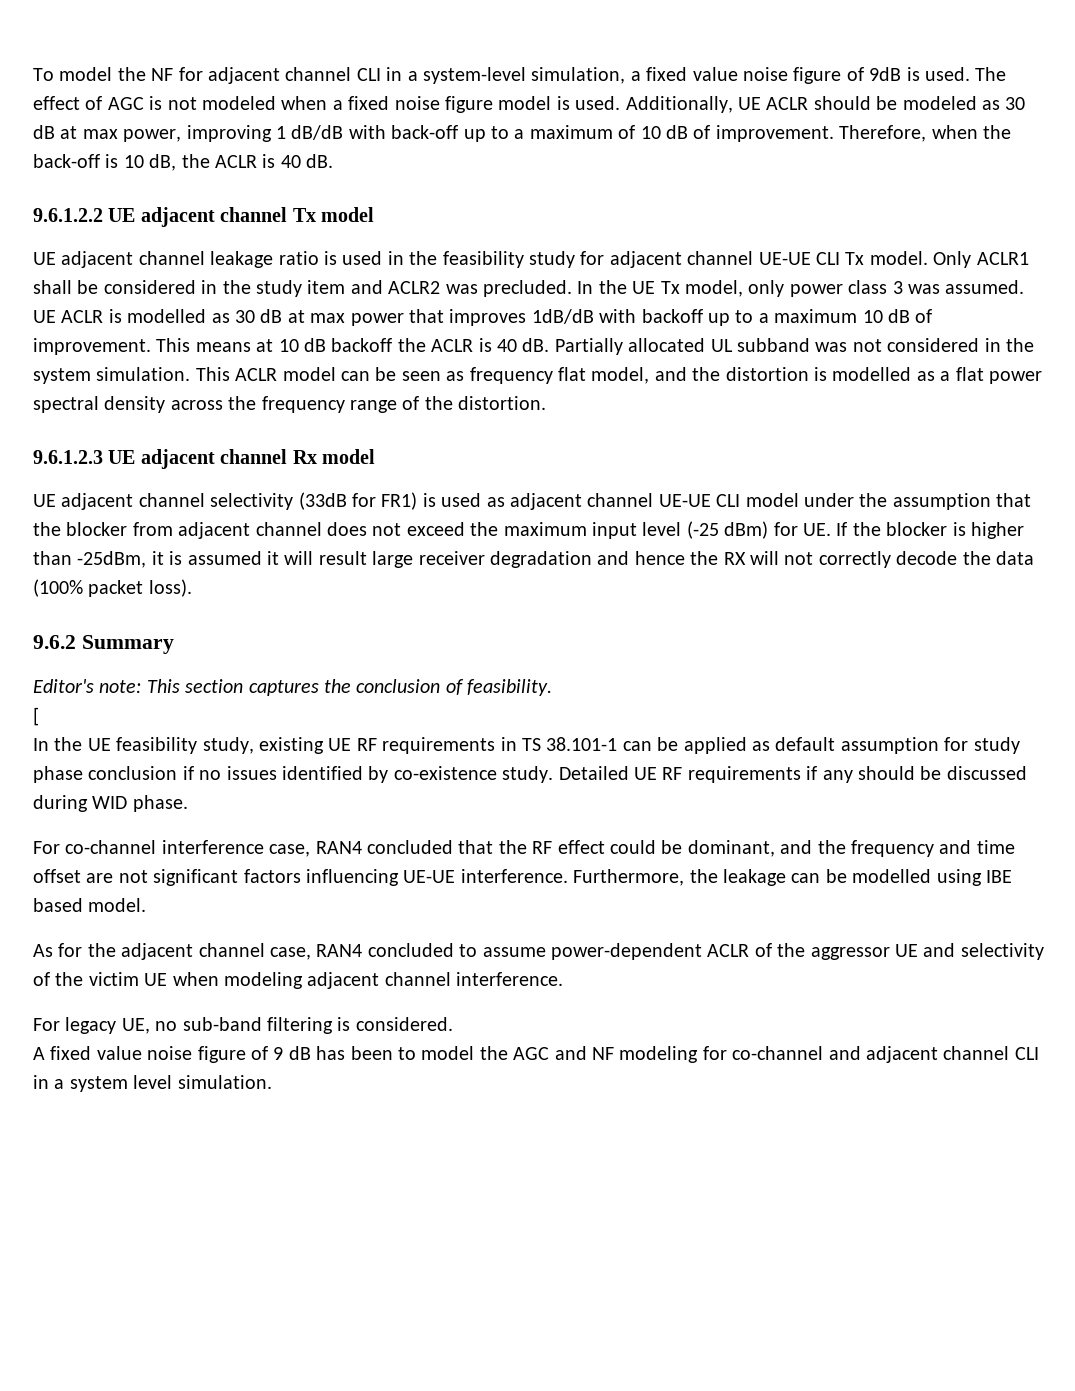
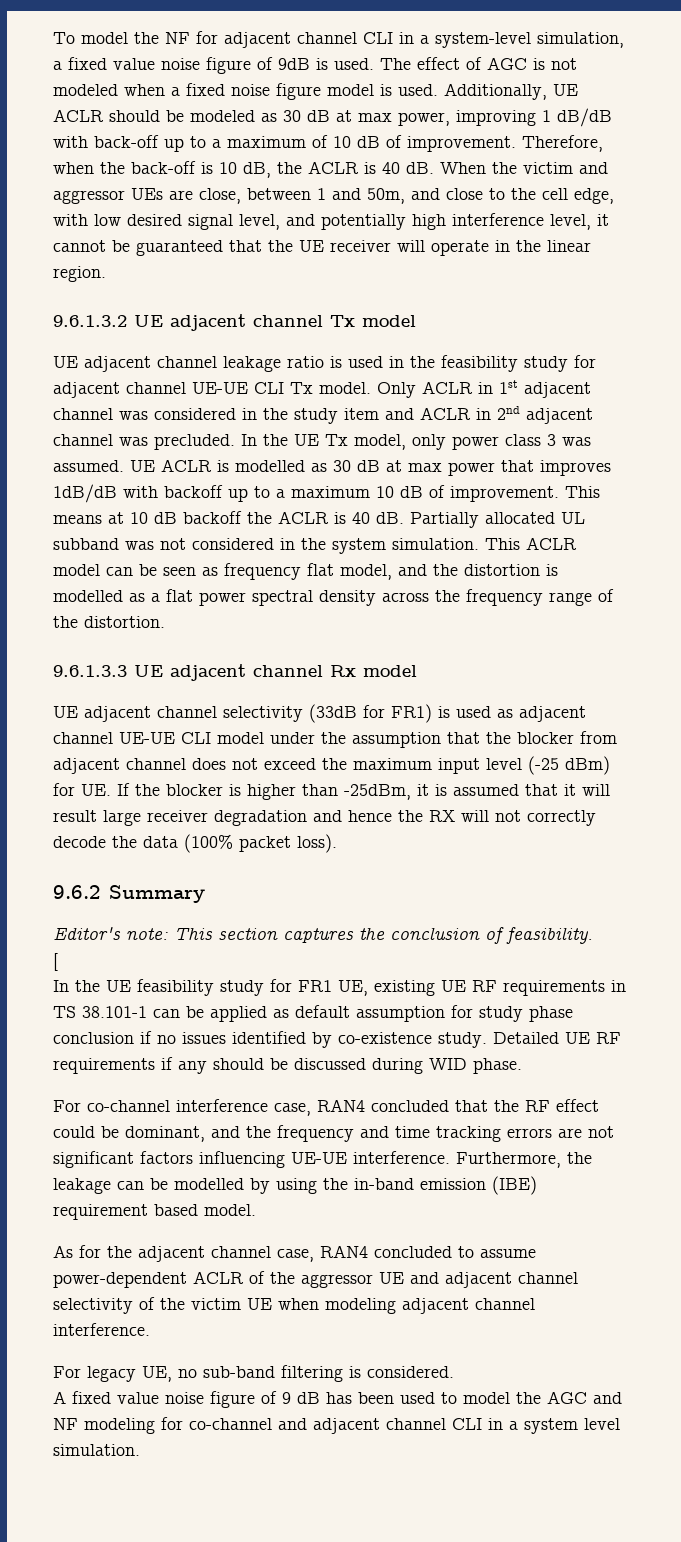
[33,208,103,222] // 9.6.1.2.2 -> [440,162,608,174] [53,188,614,204] [53,213,609,230] [53,240,591,256] [53,266,106,282] [53,315,127,327] When the victim and aggressor UEs are close, between 1 and 50m, and close to the cell edge, with low desired signal level, and potentially high interference level, it cannot be guaranteed that the UE receiver will operate in the linear region. // 9.6.1.3.2
[976,252,1029,265] [33,280,99,294] ACLR1 shall be -> [422,380,591,398] [53,408,148,420] ACLR in 1st adjacent channel was
[388,281,441,294] ACLR2 -> [420,406,593,424] [53,434,113,446] ACLR in 2nd adjacent channel
[33,450,103,464] 9.6.1.2.3 -> [53,665,127,677] 9.6.1.3.3
(262, 558) none -> [525,784,558,796] that
[202,737,254,754] study, -> [220,979,368,996] study for FR1 UE,
[33,869,81,883] offset -> [436,1126,552,1142] tracking errors
[936,869,1012,886] using IBE -> [250,1176,537,1195] [53,1204,148,1220] by using the in-band emission (IBE) requirement
(956, 950) none -> [445,1272,578,1288] adjacent channel
(393, 1053) none -> [400,1392,435,1404] used

